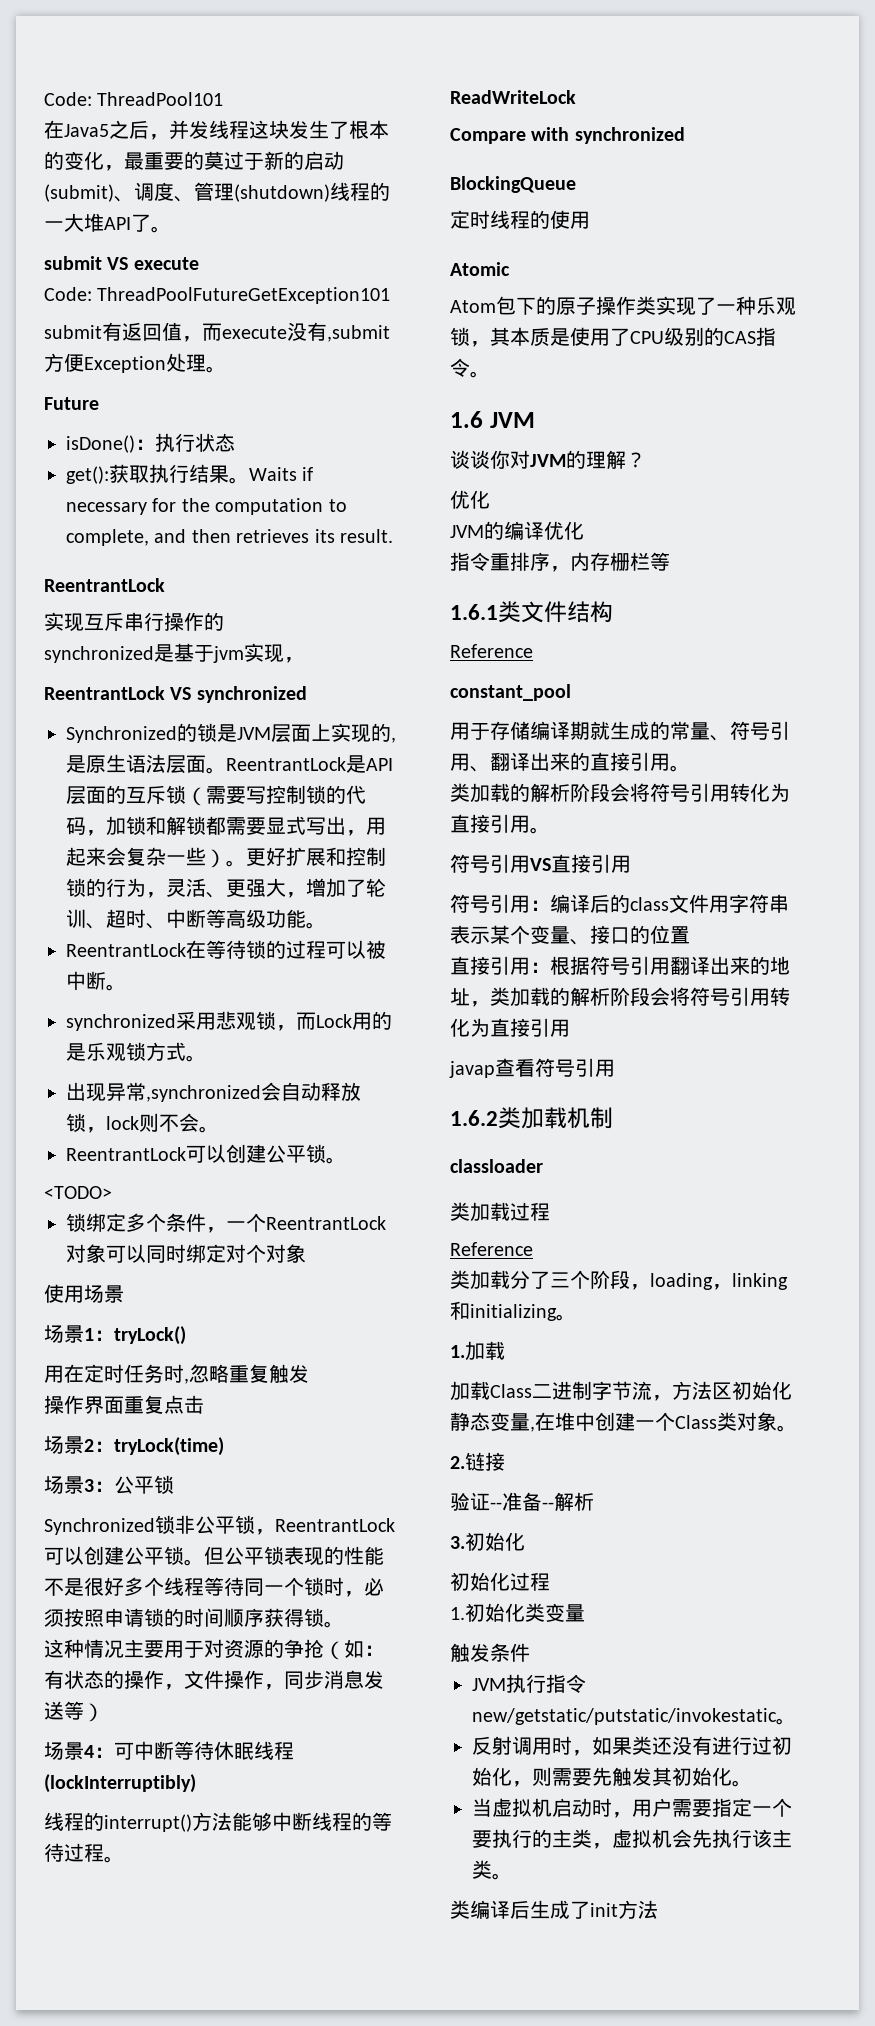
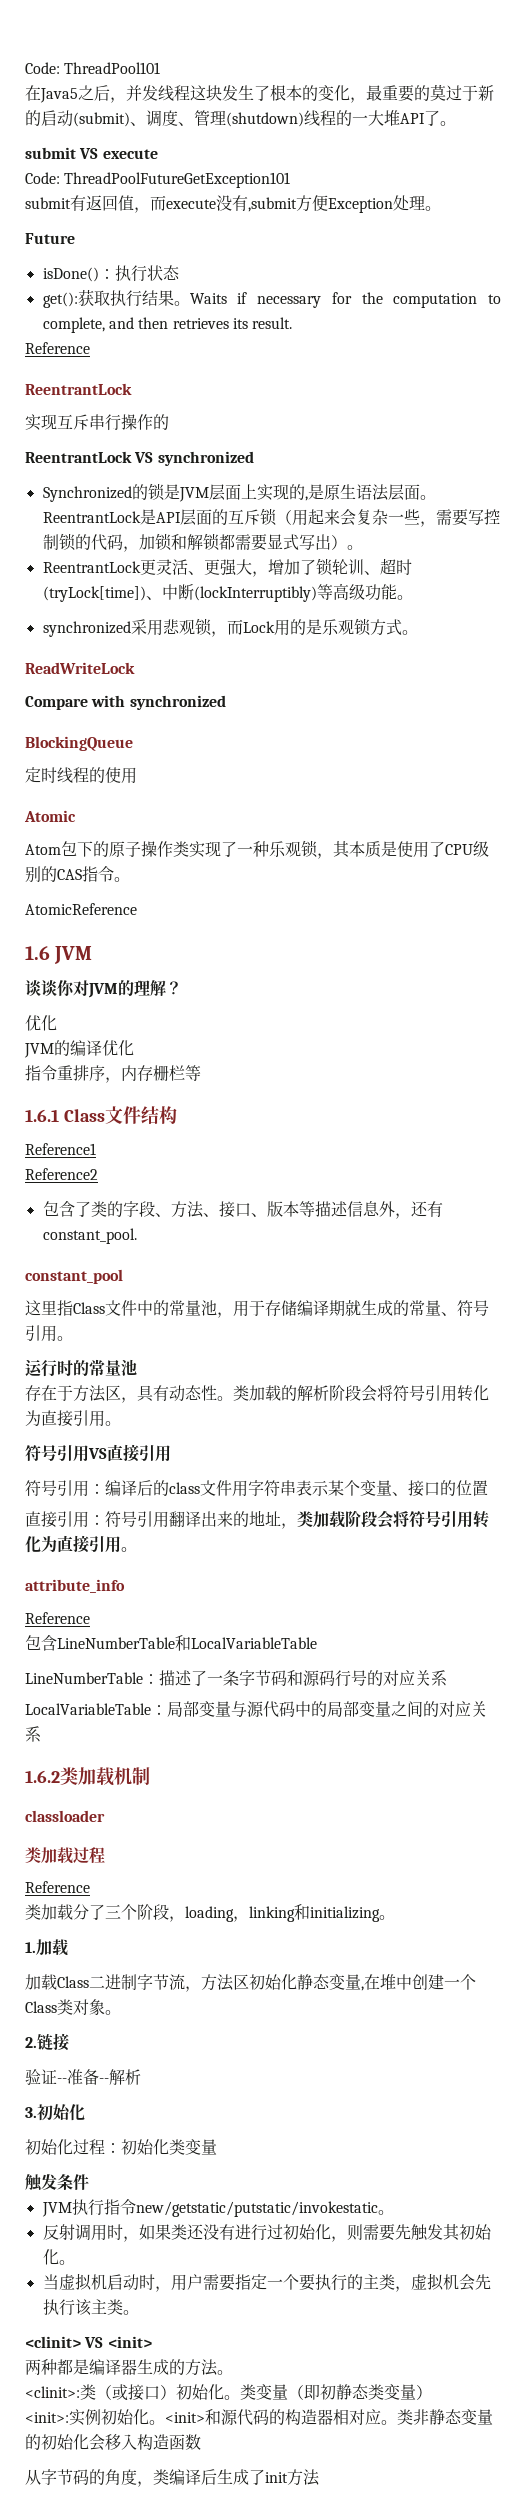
(393, 536) none -> [25,342,90,354] // Reference
[44,643,304,663] // synchronized是基于jvm实现， -> (169, 422) none
(206, 796) none -> [291,509,436,527] 用起来会复杂一些，
[346,817,386,836] [66,847,386,868] [66,878,166,898] ，用起来会复杂一些）。更好扩展和控制锁的行为， -> [330,535,363,550] [42,559,156,575] ）。 // ReentrantLock更
(366, 888) none -> [315,558,333,576] 锁
[146,909,206,929] 、中断 -> [42,584,317,602] (tryLock[time])、中断(lockInterruptibly)
[66,940,386,959] [66,971,126,991] // ReentrantLock在等待锁的过程可以被中断。 -> (413, 597) none
[66,1082,361,1102] [66,1113,219,1133] [66,1144,346,1164] [44,1186,112,1199] [66,1213,386,1233] [66,1244,306,1263] [44,1284,124,1303] [44,1325,186,1345] [44,1364,309,1384] [44,1395,204,1414] [44,1436,224,1456] [44,1475,174,1494] [44,1515,395,1535] [44,1546,384,1566] [44,1577,384,1597] [44,1608,344,1628] [44,1639,384,1660] [44,1670,384,1690] [44,1701,104,1722] [44,1741,294,1760] [44,1774,196,1793] [44,1812,392,1832] [44,1843,124,1863] // 出现异常,synchronized会自动释放锁，lock则不会。 // ReentrantLock可以创建公平锁。 // <TODO> // 锁绑定多个条件，一个ReentrantLock对象可以同时绑定对个对象 // 使用场景 // 场景1：tryLock() // 用在定时任务时,忽略重复触发 // 操作界面重复点击 // 场景2：tryLock(time) // 场景3：公平锁 // Synchronized锁非公平锁，ReentrantLock可以创建公平锁。但公平锁表现的性能不是很好多个线程等待同一个锁时，必须按照申请锁的时间顺序获得锁。 // 这种情况主要用于对资源的争抢（如：有状态的操作，文件操作，同步消息发送等） // 场景4：可中断等待休眠线程(lockInterruptibly) // 线程的interrupt()方法能够中断线程的等待过程。 -> (418, 632) none
(490, 374) none -> [25,903,137,915] // AtomicReference
[498,601,521,623] 类 -> [63,1109,105,1122] Class
[450,644,533,658] [450,684,571,701] Reference // constant_pool // -> [25,1143,96,1155] [25,1168,98,1180] [42,1201,443,1219] [42,1228,137,1244] [25,1269,123,1284] [25,1300,233,1318] Reference1 // Reference2 // 包含了类的字段、方法、接口、版本等描述信息外，还有constant_pool. // constant_pool // 这里指Class文件中的常量池，
[470,752,690,772] 、翻译出来的直接引用。 // -> [57,1336,73,1341] [25,1359,137,1377] [25,1385,233,1403] 。 // 运行时的常量池 // 存在于方法区，具有动态性。
[550,956,590,975] 根据 -> (105, 1520) none
[550,987,790,1006] [450,1018,570,1037] [449,1058,615,1078] 的解析阶段会将符号引用转化为直接引用 // javap查看符号引用 -> [345,1510,489,1529] [25,1535,137,1553] [25,1579,125,1593] [25,1612,90,1624] [25,1635,317,1651] [25,1670,447,1687] [25,1701,487,1718] [25,1726,41,1742] 阶段会将符号引用转化为直接引用。 // attribute_info // Reference // 包含LineNumberTable和LocalVariableTable // LineNumberTable：描述了一条字节码和源码行号的对应关系 // LocalVariableTable：局部变量与源代码中的局部变量之间的对应关系
[450,1607,465,1620] // 1. -> [105,2143,121,2153] ：
(512, 1876) none -> [25,2336,152,2348] [25,2359,233,2376] [25,2384,432,2401] [25,2409,493,2426] [25,2434,201,2451] [25,2469,153,2487] <clinit> VS <init> // 两种都是编译器生成的方法。 // <clinit>:类（或接口）初始化。类变量（即初静态类变量） // <init>:实例初始化。<init>和源代码的构造器相对应。类非静态变量的初始化会移入构造函数 // 从字节码的角度，

